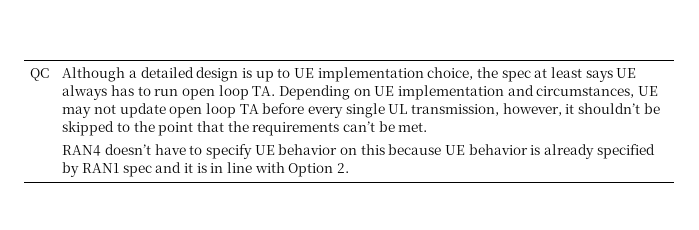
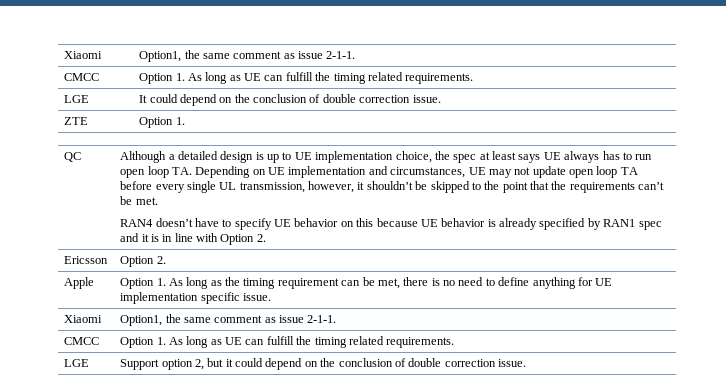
(30, 74) none -> [64,51,103,59] [139,50,356,62] [64,73,100,81] [139,72,474,84] [64,95,90,103] [139,94,441,106] [64,117,89,125] [139,117,185,128] Xiaomi | Option1, the same comment as issue 2-1-1. // CMCC | Option 1. As long as UE can fulfill the timing related requirements. // LGE | It could depend on the conclusion of double correction issue. // ZTE | Option 1. //
(349, 168) none -> [64,256,109,264] [120,256,166,267] [64,277,95,289] [120,277,613,289] [120,292,271,304] [64,315,103,323] [120,314,337,326] [64,337,100,345] [120,336,455,348] [64,359,90,367] [120,358,527,370] // Ericsson | Option 2. // Apple | Option 1. As long as the timing requirement can be met, there is no need to define anything for UE implementation specific issue. // Xiaomi | Option1, the same comment as issue 2-1-1. // CMCC | Option 1. As long as UE can fulfill the timing related requirements. // LGE | Support option 2, but it could depend on the conclusion of double correction issue.

